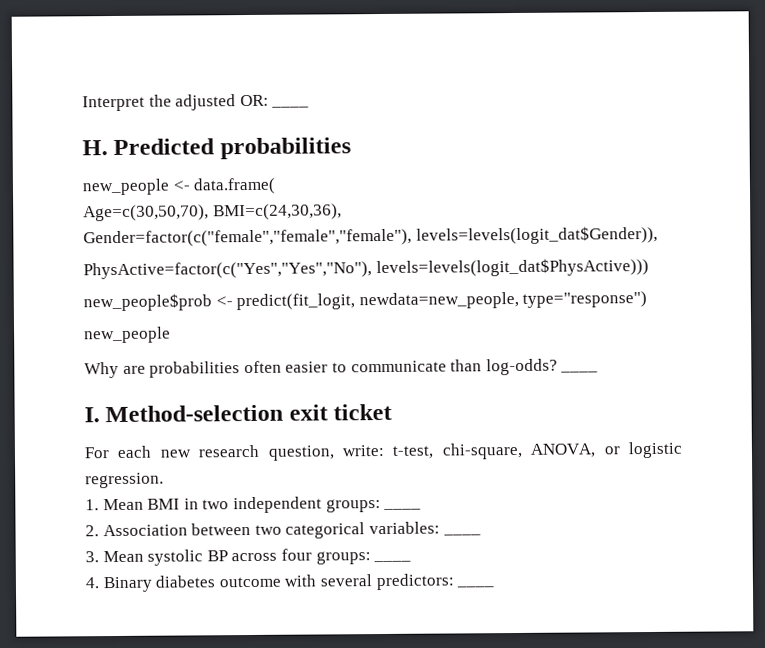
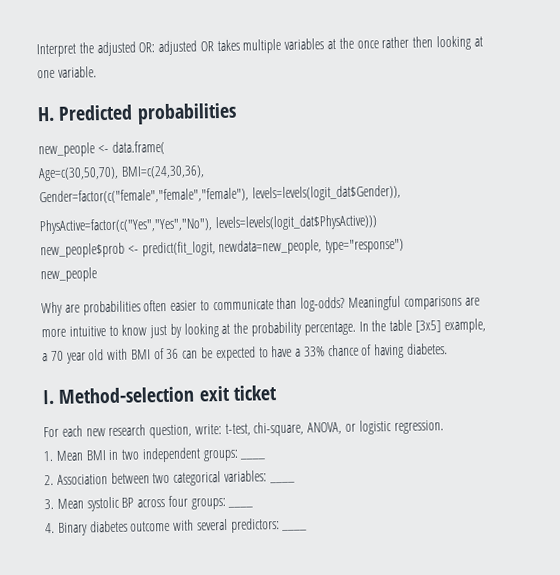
[271,105,310,108] ____ -> [158,35,483,56] [37,66,97,79] adjusted OR takes multiple variables at the once rather then looking at one variable.
[560,370,599,373] ____ -> [348,295,480,311] [41,318,486,339] [42,343,449,364] Meaningful comparisons are more intuitive to know just by looking at the probability percentage. In the table [3x5] example, a 70 year old with BMI of 36 can be expected to have a 33% chance of having diabetes.

